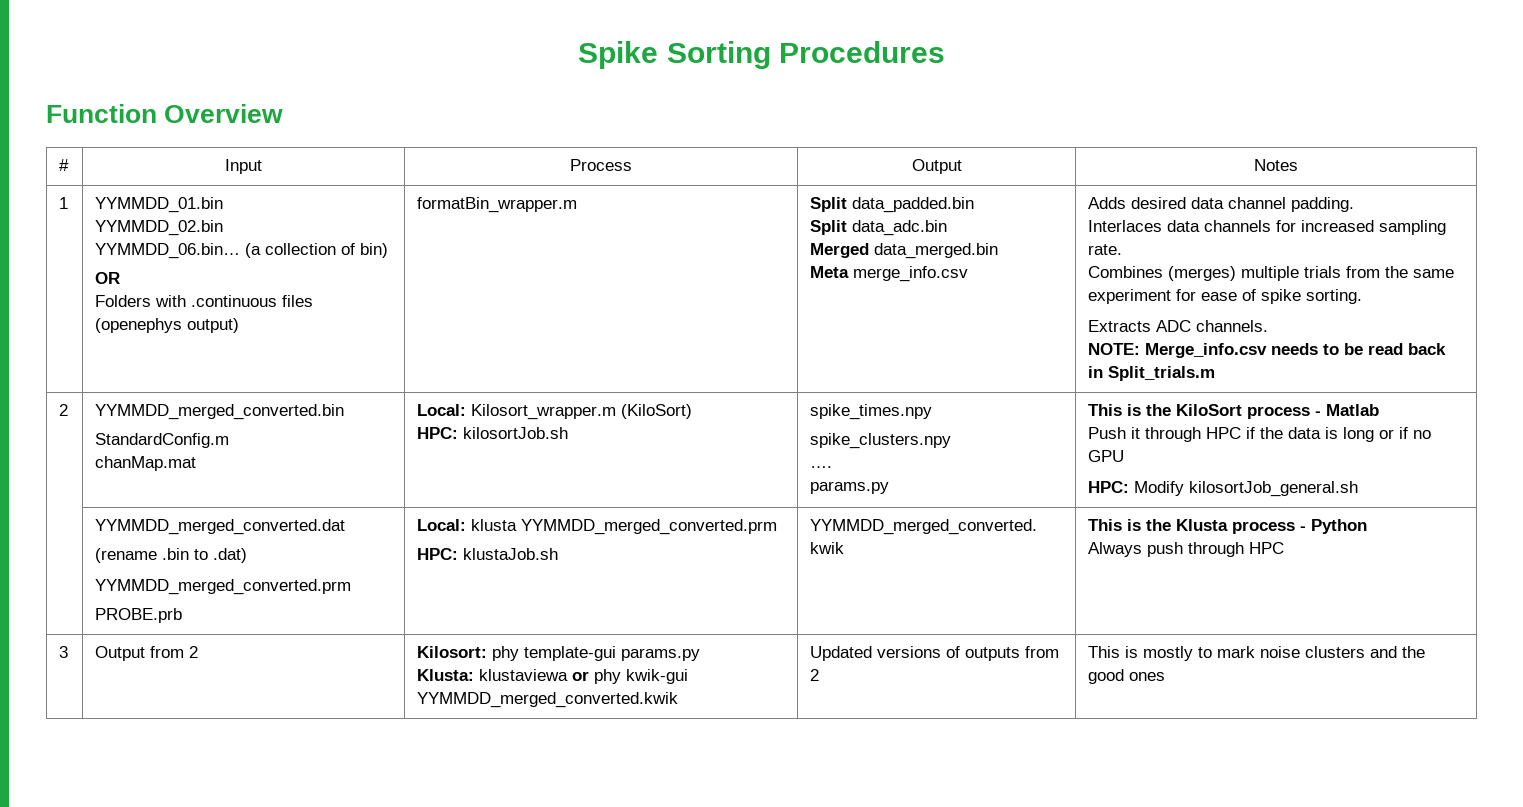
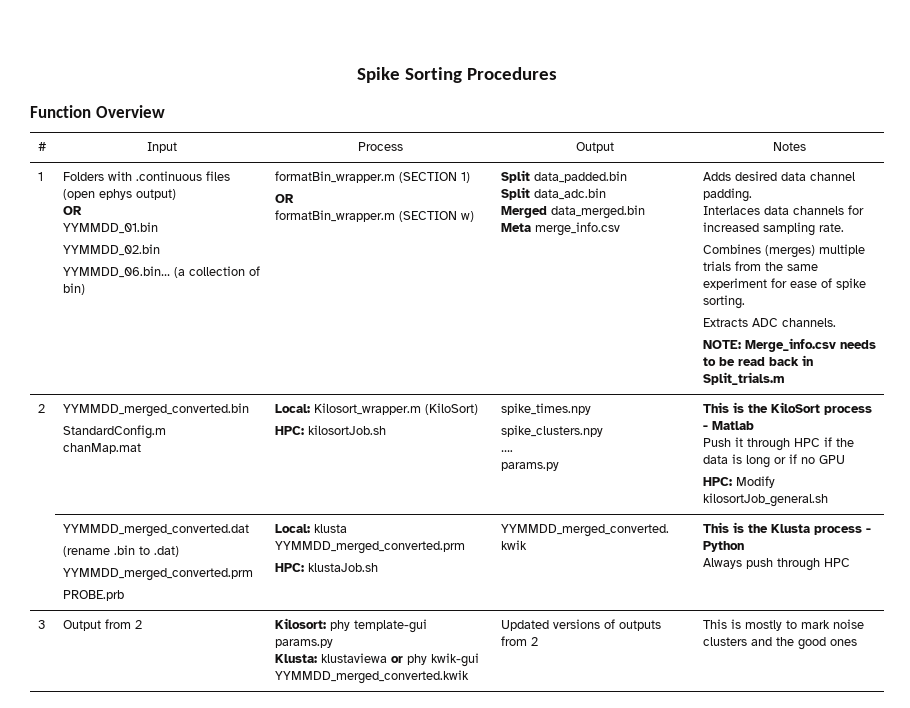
(69, 203) none -> [62,171,230,181] [62,189,176,200] [62,206,82,215] Folders with .continuous files (open ephys output) // OR //
[95,272,121,284] [95,295,314,307] [95,318,240,333] [417,197,578,213] // OR // Folders with .continuous files (openephys output) | formatBin_wrapper.m -> [274,171,470,183] [274,194,294,203] [274,210,474,222] | formatBin_wrapper.m (SECTION 1) // OR // formatBin_wrapper.m (SECTION w)

